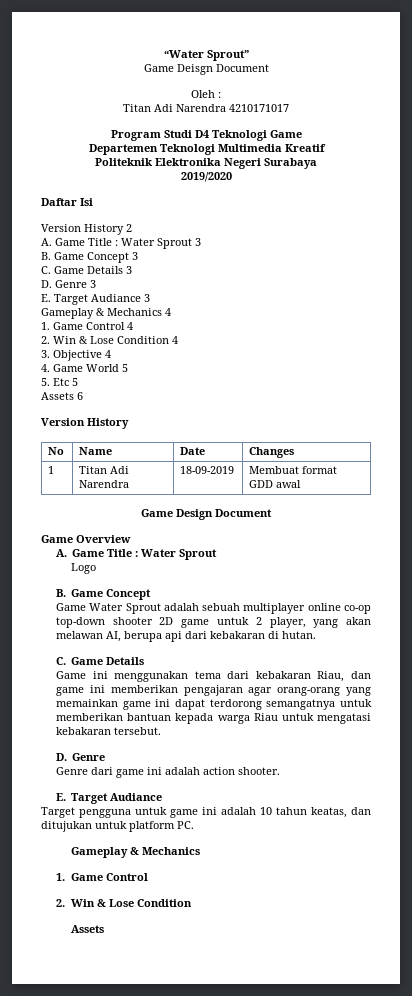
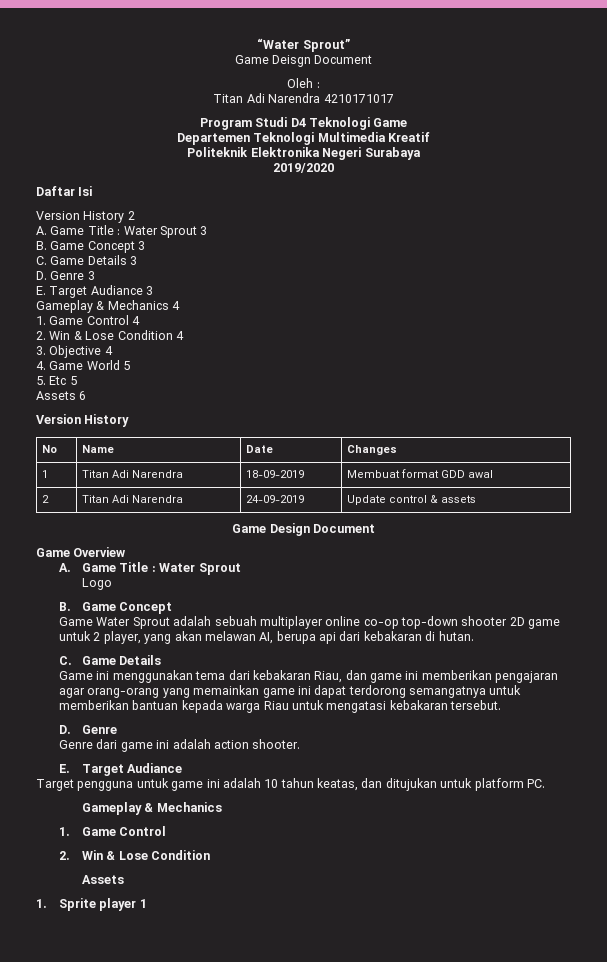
(302, 484) none -> [42,495,50,503] [82,495,184,503] [246,495,305,503] [347,495,477,505] // 2 | Titan Adi Narendra | 24-09-2019 | Update control & assets
(104, 929) none -> [36,898,147,911] // 1. Sprite player 1

